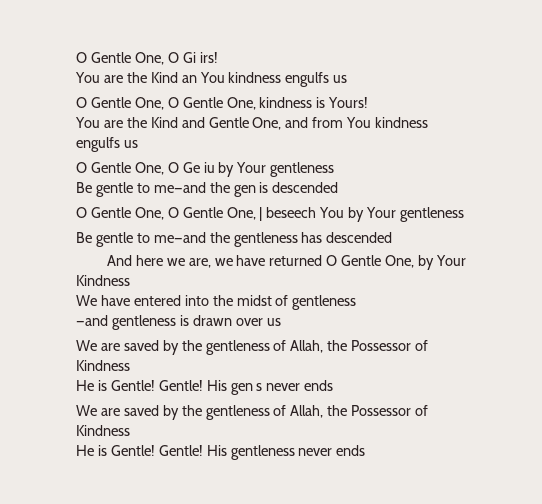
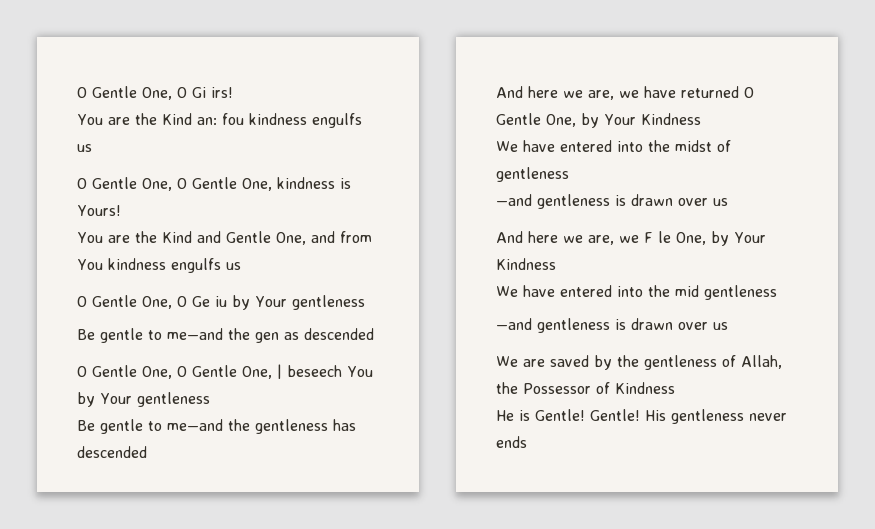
[181,72,225,83] an You -> [196,113,244,125] an: fou
[259,182,269,193] is -> [284,332,299,340] as
[76,340,429,355] [76,360,130,371] [76,380,334,395] We are saved by the gentleness of Allah, the Possessor of Kindness // He is Gentle! Gentle! His gen s never ends -> [496,231,766,246] [496,258,556,270] [496,285,777,300] [496,318,728,333] And here we are, we F le One, by Your Kindness // We have entered into the mid gentleness // —and gentleness is drawn over us

